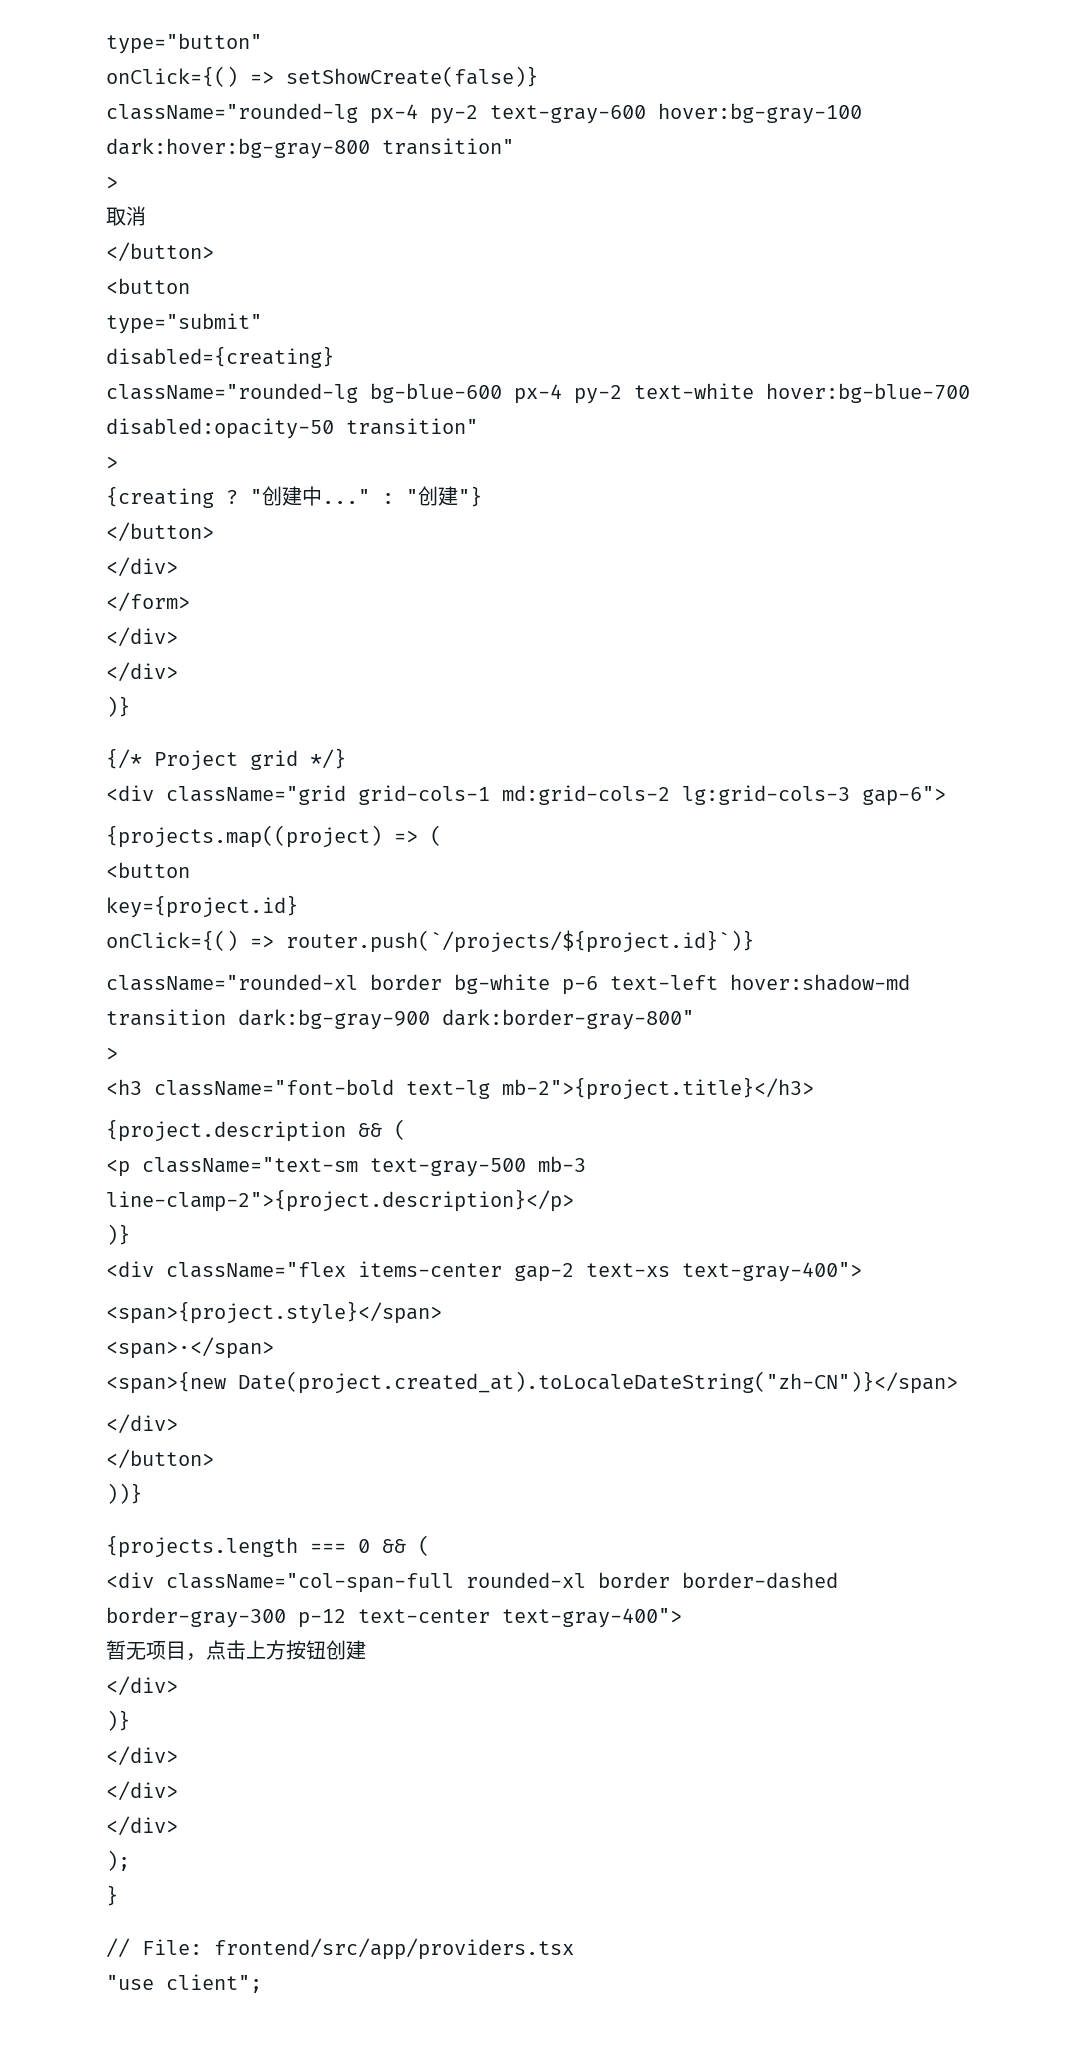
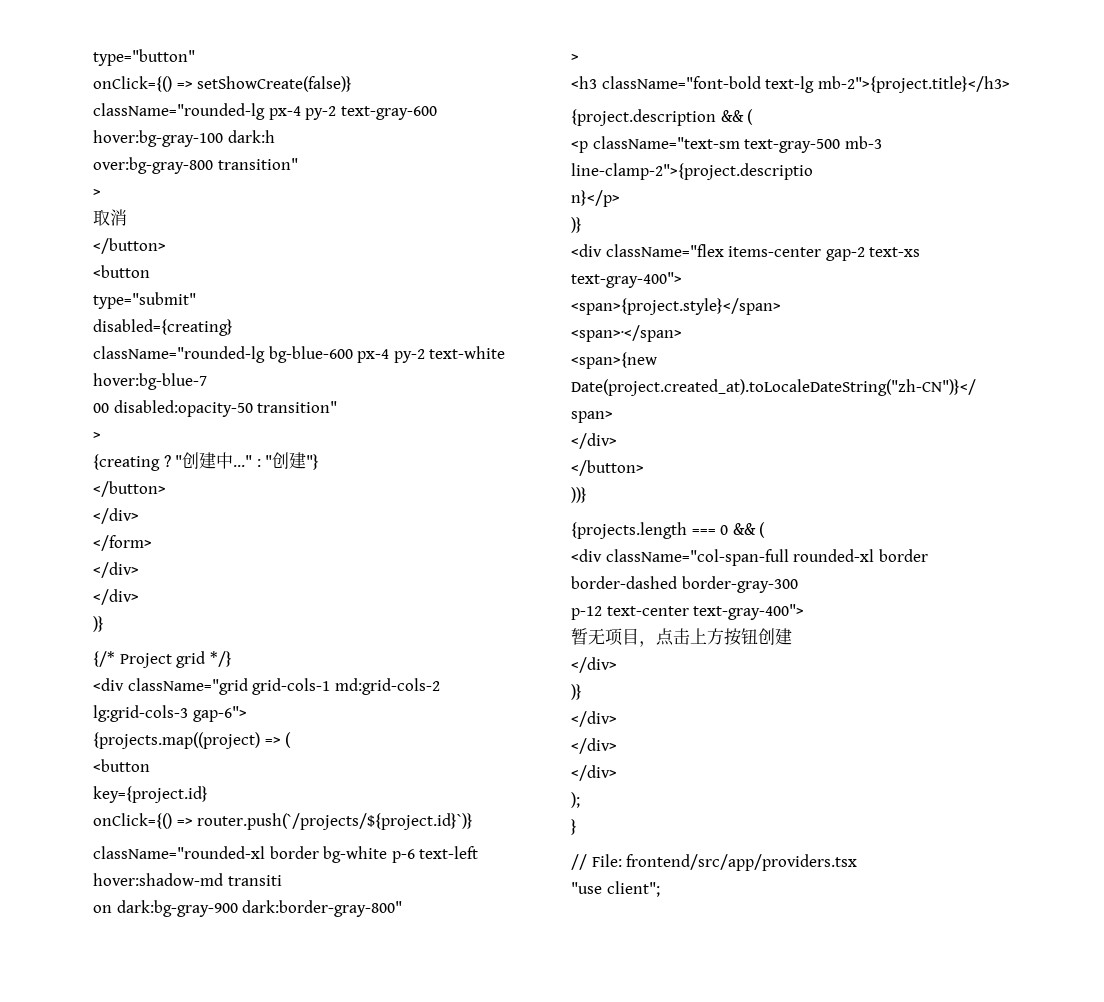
[106,138,370,159] dark:hover:bg-gray-800 -> [227,130,275,143] [93,157,213,174] dark:h // over:bg-gray-800
[766,383,970,403] hover:bg-blue-700 -> [93,373,207,390] [93,403,109,413] hover:bg-blue-7 // 00
[106,1009,226,1026] transition -> [227,875,282,886] [93,905,112,913] transiti // on
[106,1189,574,1212] line-clamp-2">{project.description}</p> -> [571,163,813,180] [571,190,620,207] line-clamp-2">{project.descriptio // n}</p>
(286, 1617) none -> (798, 584) //

